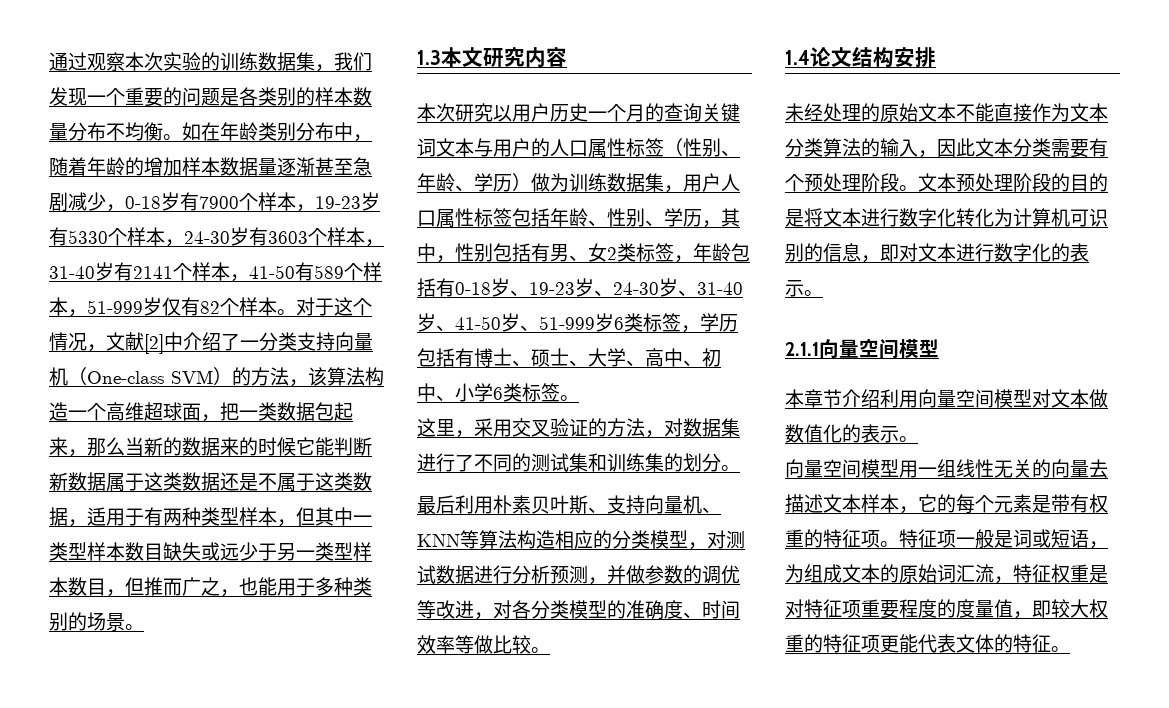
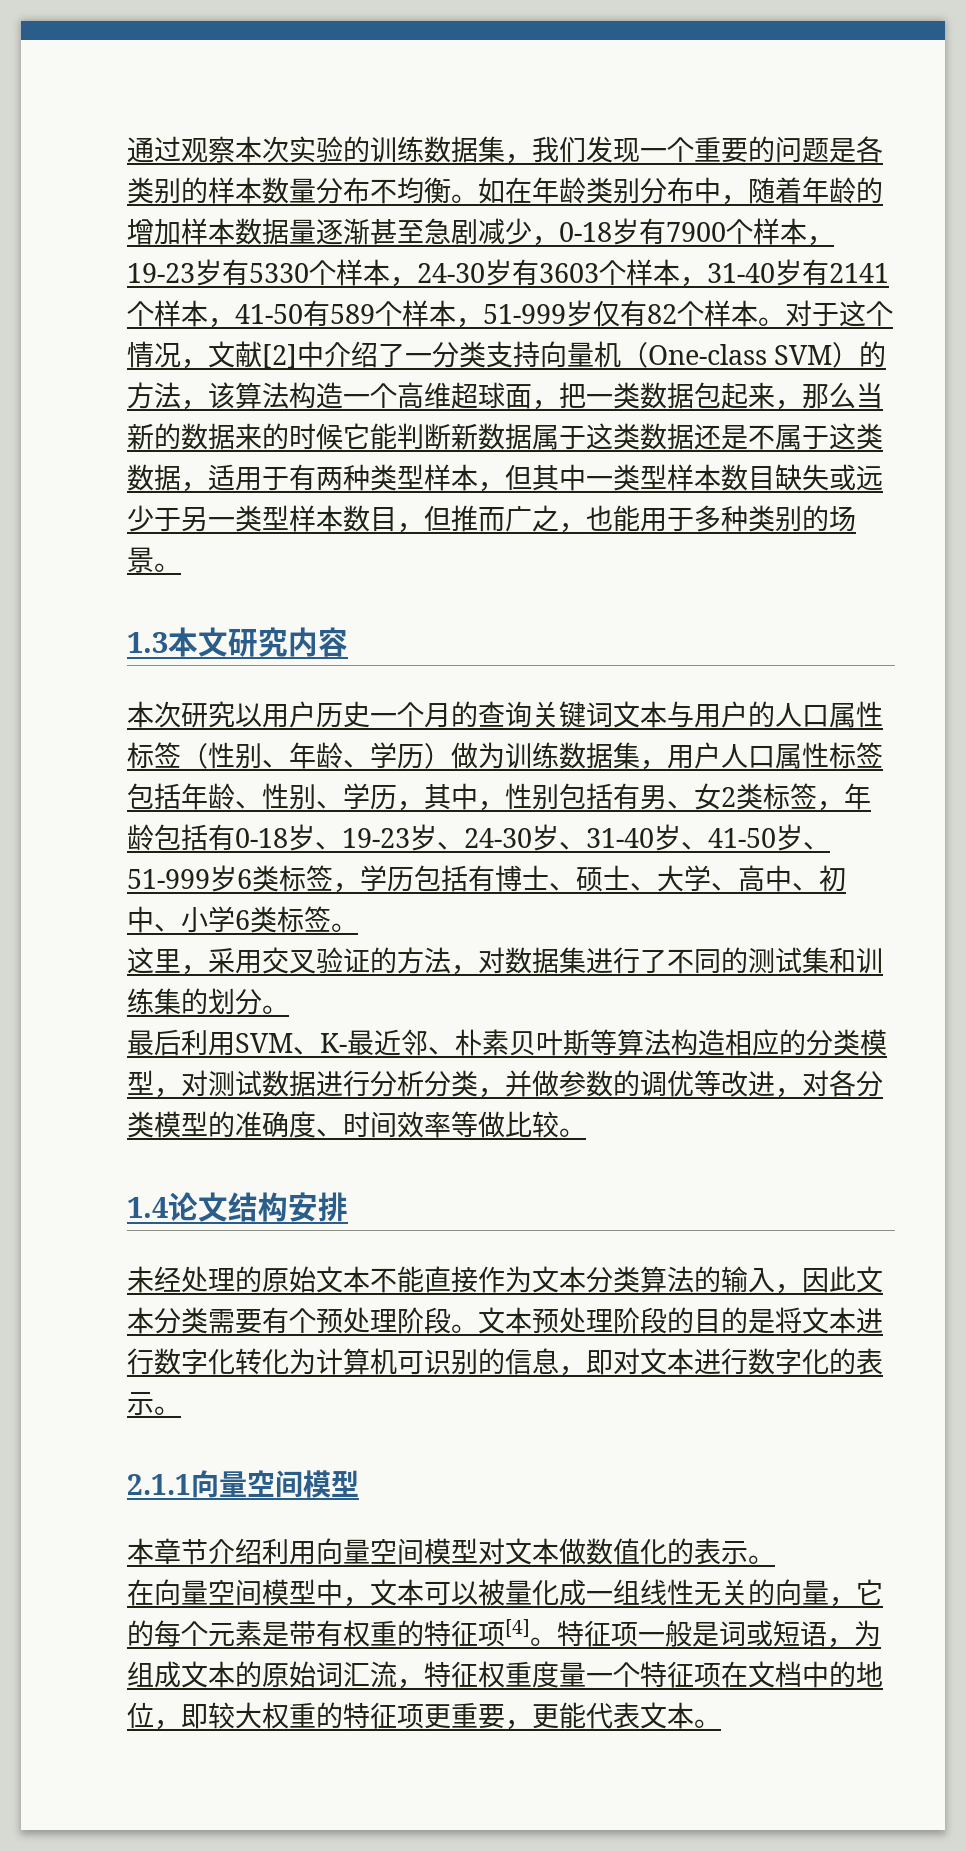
[493,495,721,514] [417,534,460,547] 朴素贝叶斯、支持向量机、KNN -> [235,1029,590,1056] SVM、K-最近邻、朴素贝叶斯
[550,565,588,584] 预测 -> [424,1070,478,1097] 分类
[785,459,918,478] 向量空间模型用 -> [127,1579,586,1607] 在向量空间模型中，文本可以被量化成
[1089,459,1108,478] [785,494,899,513] 去描述文本样本 -> (829, 1592) none
(880, 539) none -> [505,1619,530,1638] [4]
[1089,565,1108,583] [785,599,1013,619] 是对特征项重要程度的度量值 -> [532,1661,883,1688] [127,1702,154,1729] 度量一个特征项在文档中的地位
[899,634,1051,653] 能代表文体的特征 -> [451,1702,694,1730] 重要，更能代表文本

